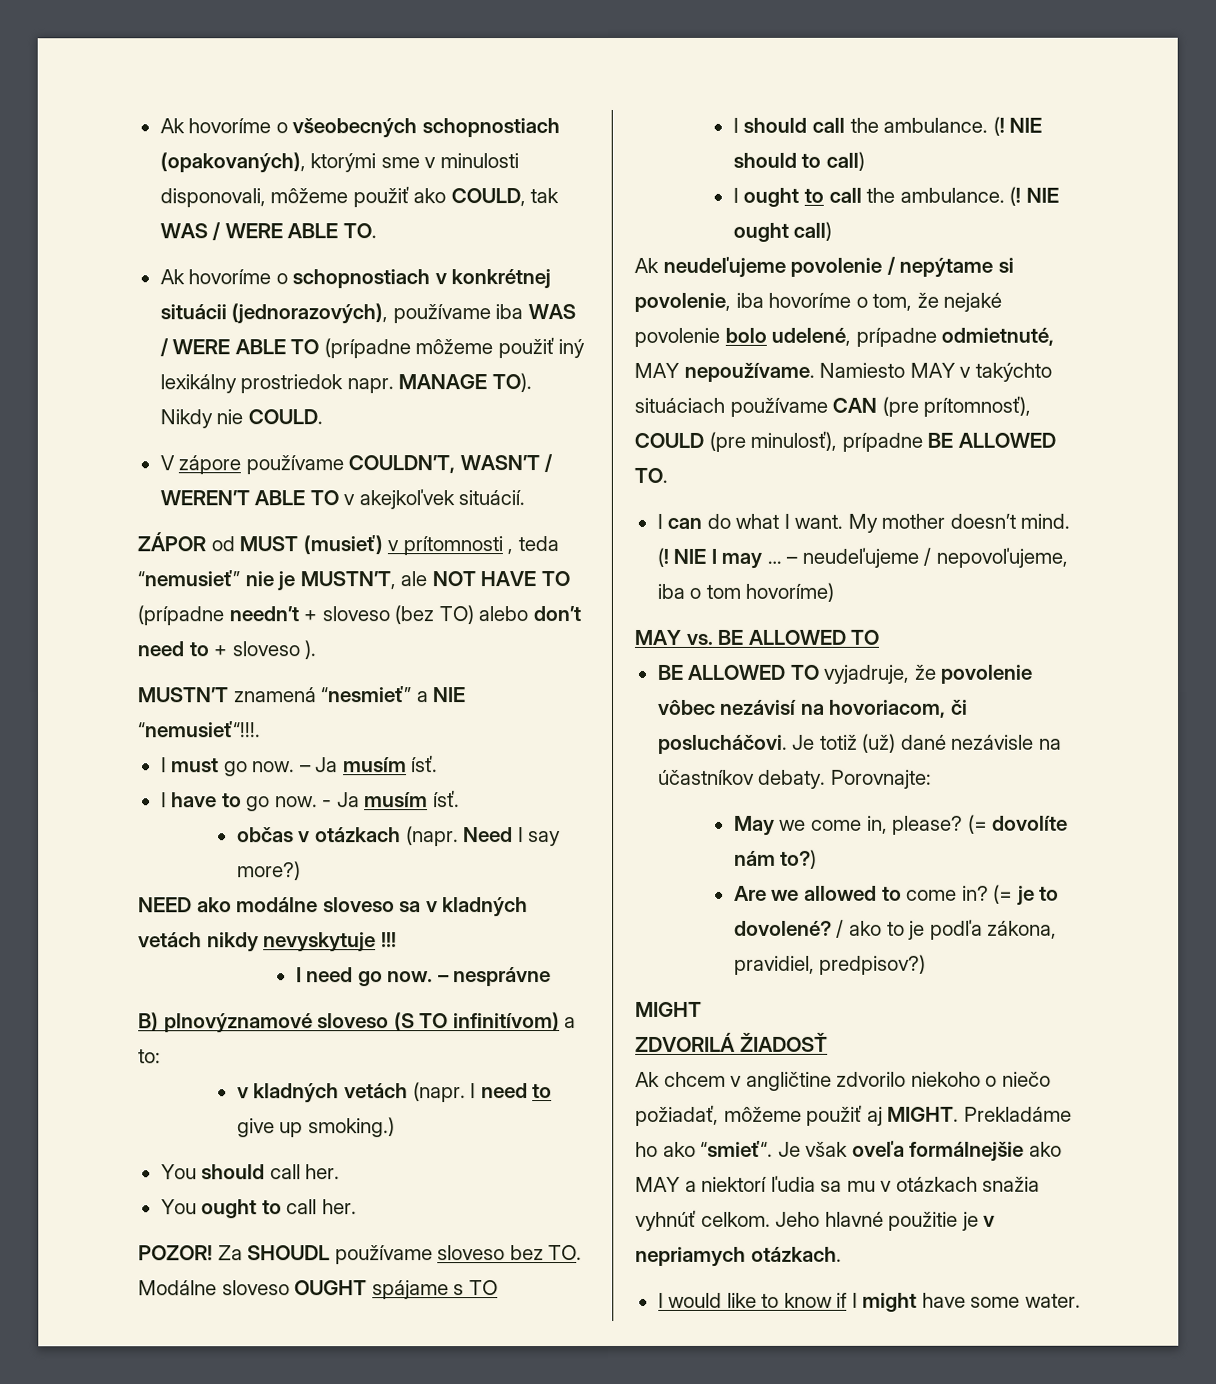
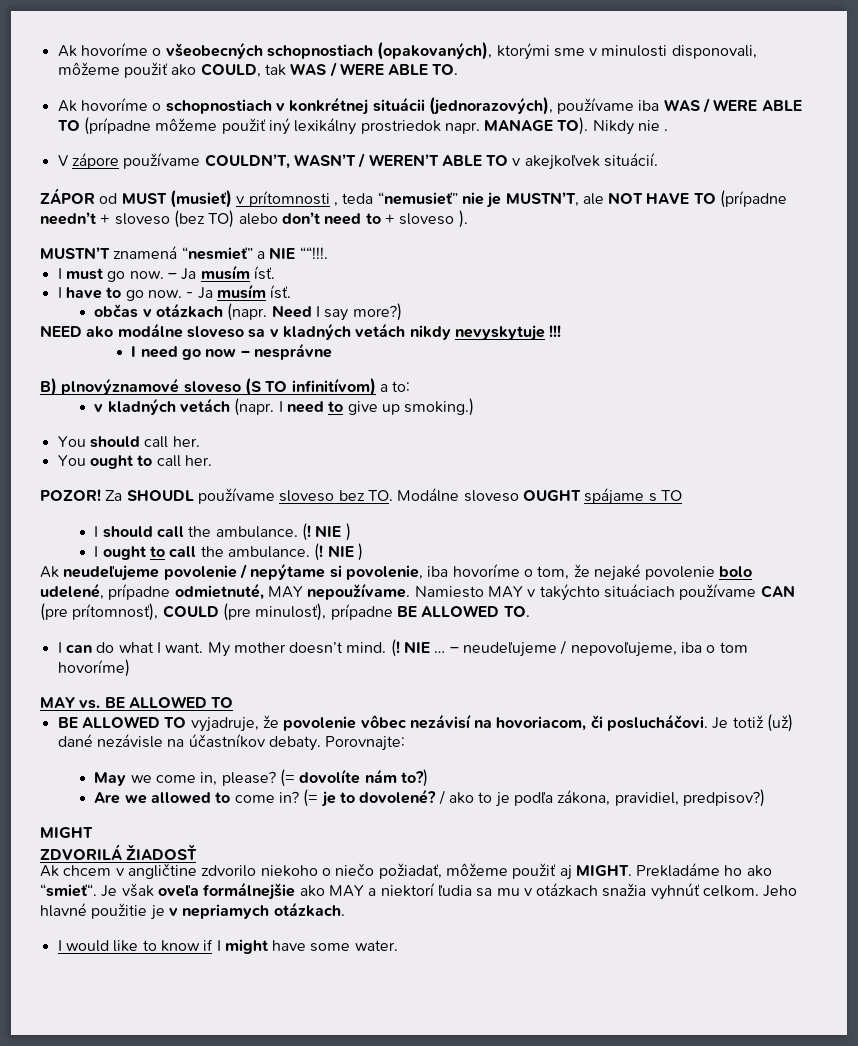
[247,409,323,425] COULD. -> [664,129,669,131] .
[138,721,261,738] “nemusieť“!!!. -> [299,247,328,259] ““!!!.
[387,971,434,983] now. -> [205,349,237,357] now
[732,151,865,171] should to call) -> [345,523,351,541] )
[732,221,833,242] ought call) -> [358,543,364,561] )
[710,548,763,569] I may -> (431, 647) none

